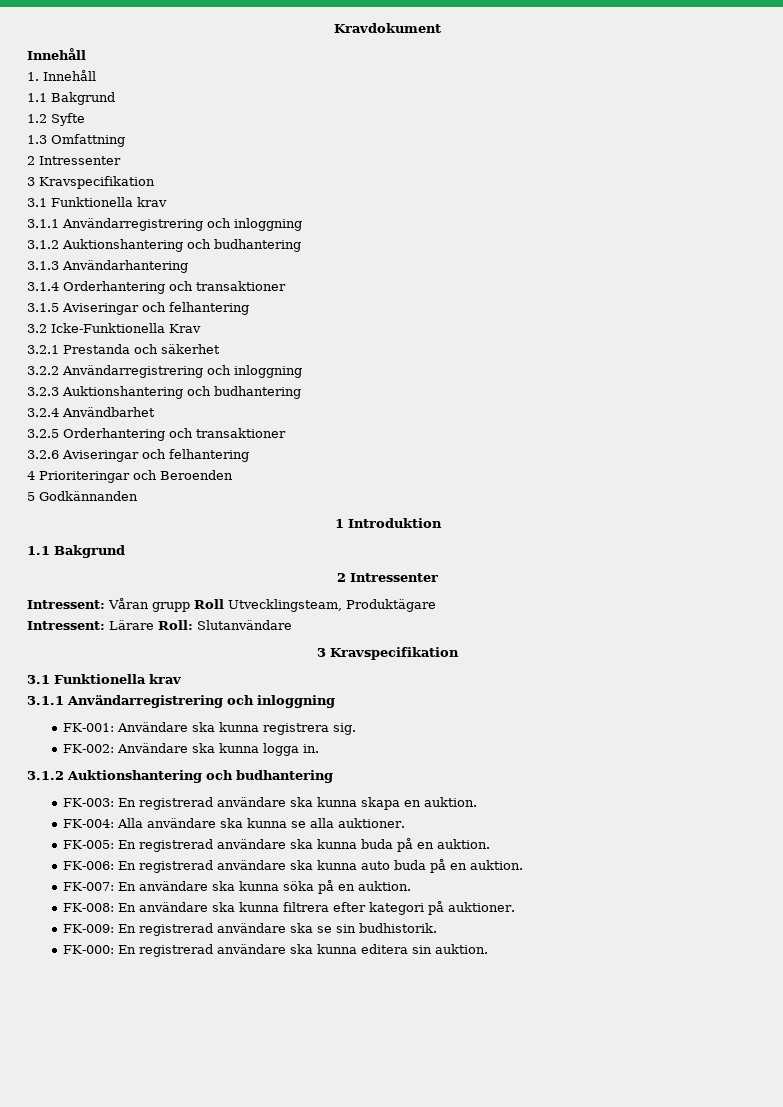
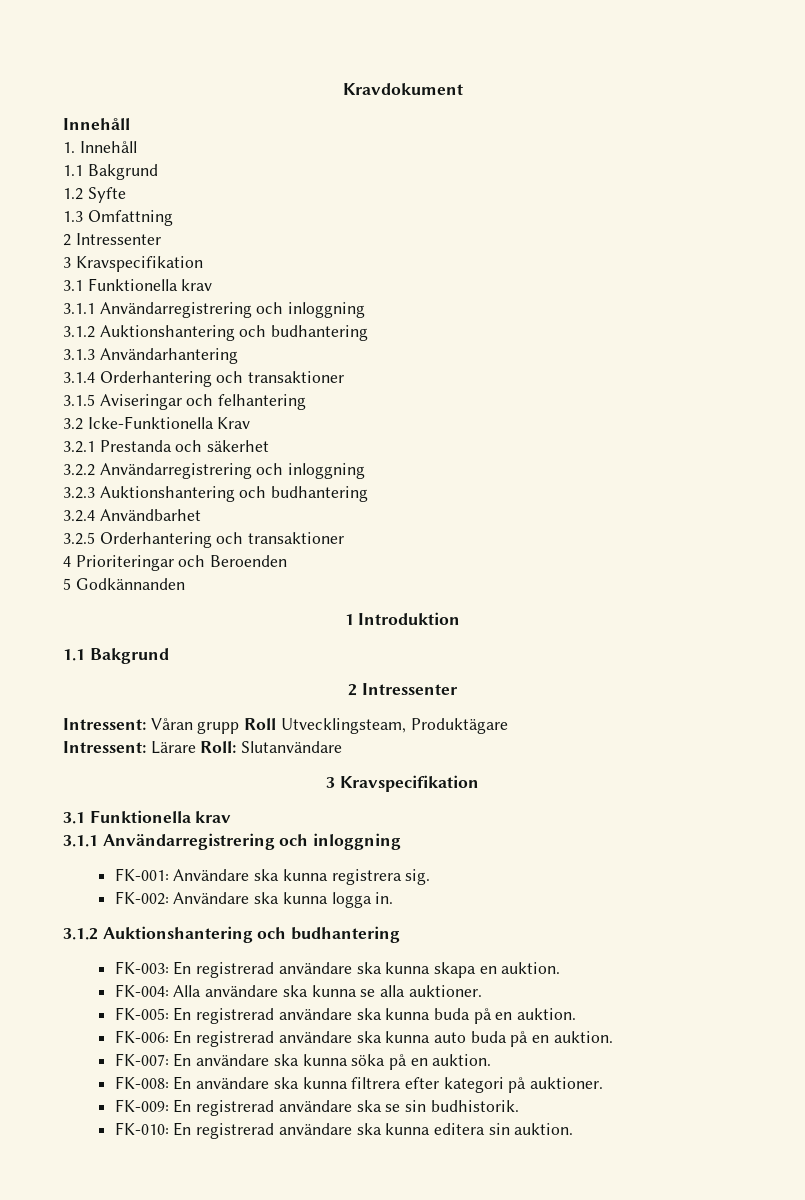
[27,449,249,462] // 3.2.6 Aviseringar och felhantering -> (345, 538) none
[63,945,115,954] FK-000: -> [114,1122,169,1135] FK-010:

